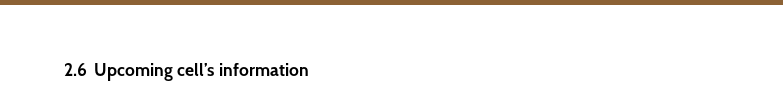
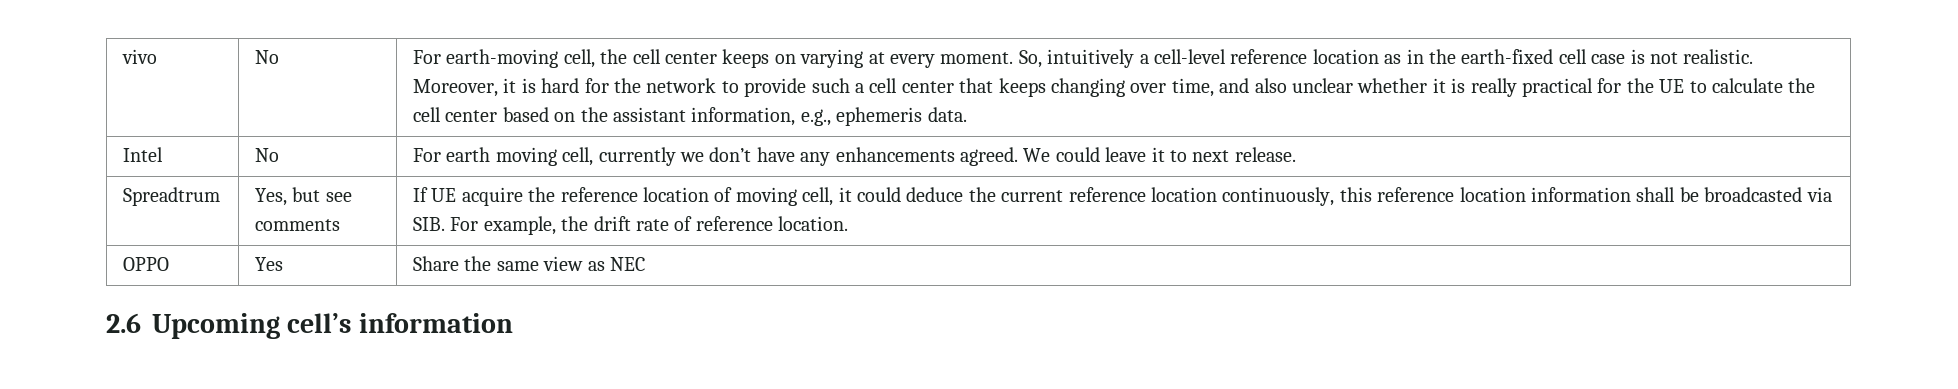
(64, 69) none -> [122,49,158,64] [255,50,280,64] [413,49,1754,68] [413,78,1816,97] [413,107,967,126] [123,147,164,162] [255,148,280,162] [413,147,1296,166] [123,187,221,206] [255,187,352,206] [255,219,341,231] [413,187,1832,206] [413,216,849,235] [123,257,170,271] [255,257,284,271] [413,256,646,271] vivo | No | For earth-moving cell, the cell center keeps on varying at every moment. So, intuitively a cell-level reference location as in the earth-fixed cell case is not realistic. Moreover, it is hard for the network to provide such a cell center that keeps changing over time, and also unclear whether it is really practical for the UE to calculate the cell center based on the assistant information, e.g., ephemeris data. // Intel | No | For earth moving cell, currently we don’t have any enhancements agreed. We could leave it to next release. // Spreadtrum | Yes, but see comments | If UE acquire the reference location of moving cell, it could deduce the current reference location continuously, this reference location information shall be broadcasted via SIB. For example, the drift rate of reference location. // OPPO | Yes | Share the same view as NEC //

